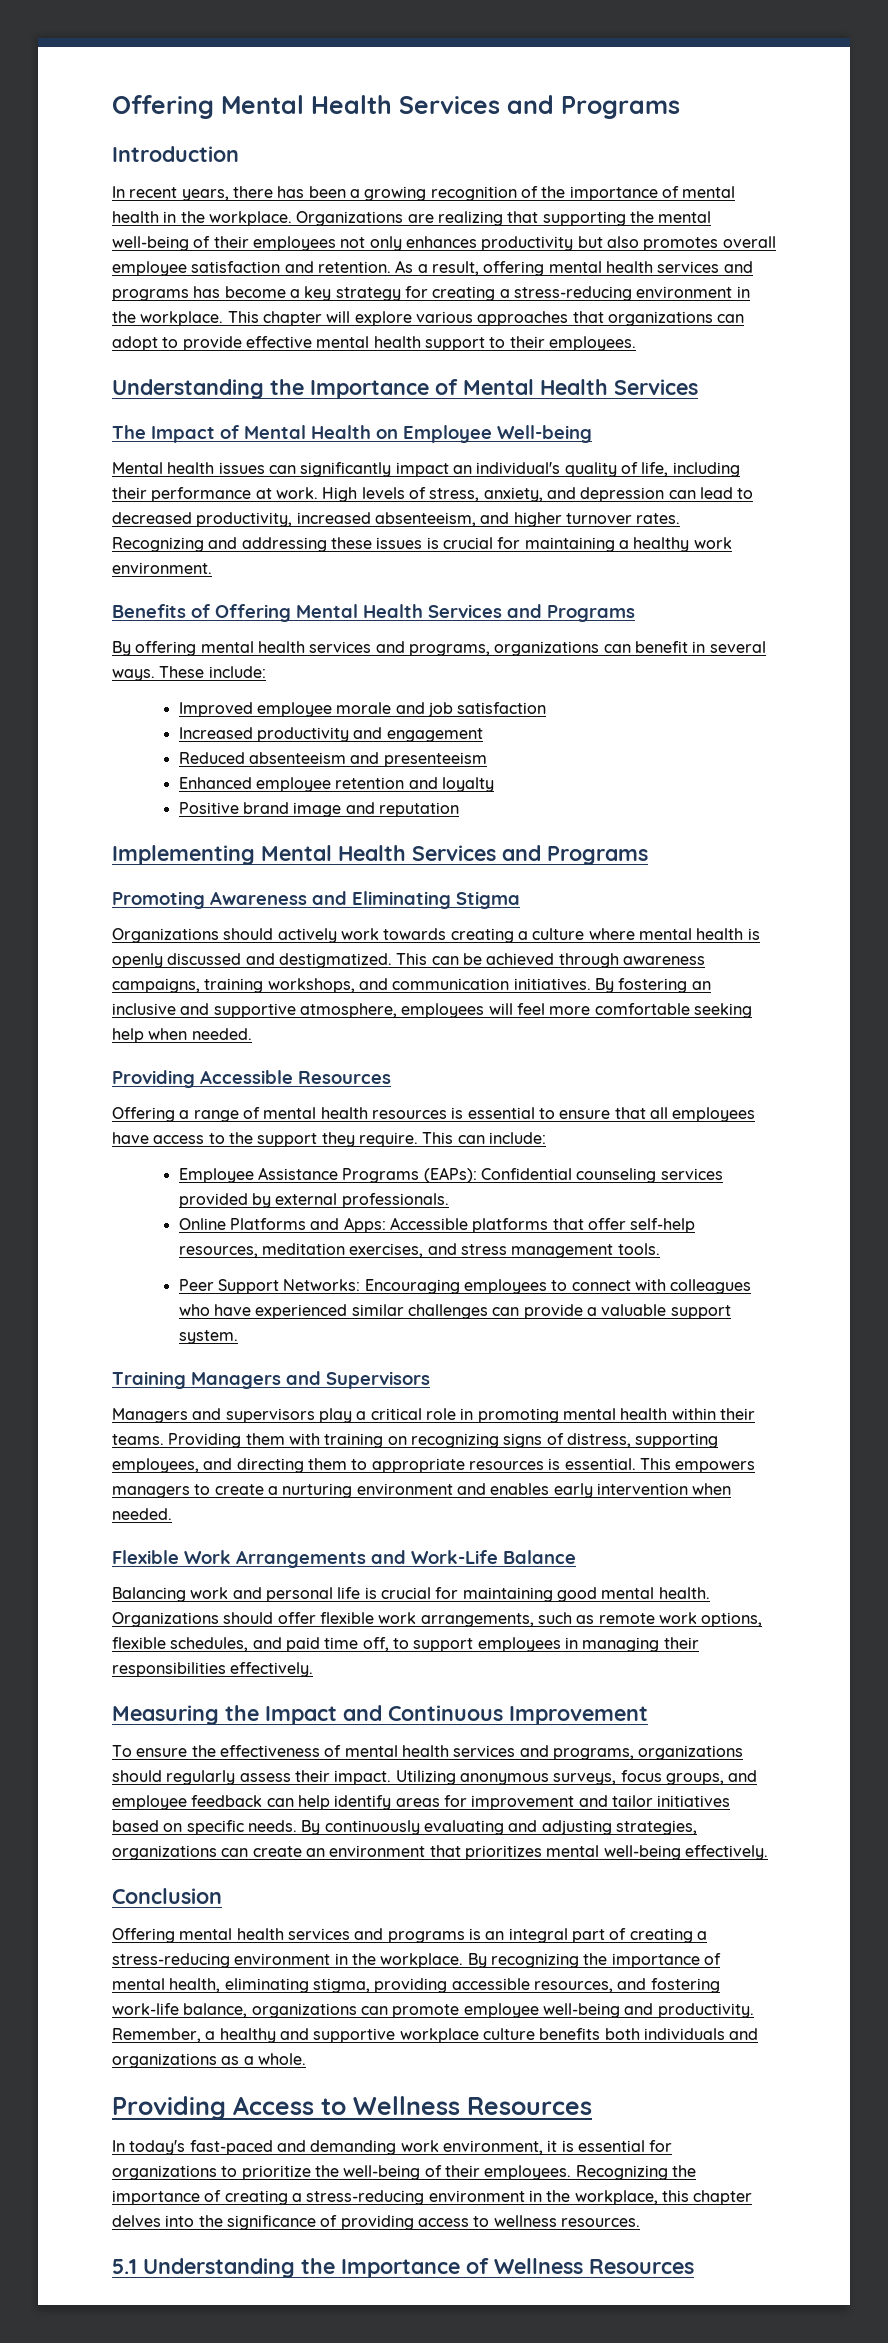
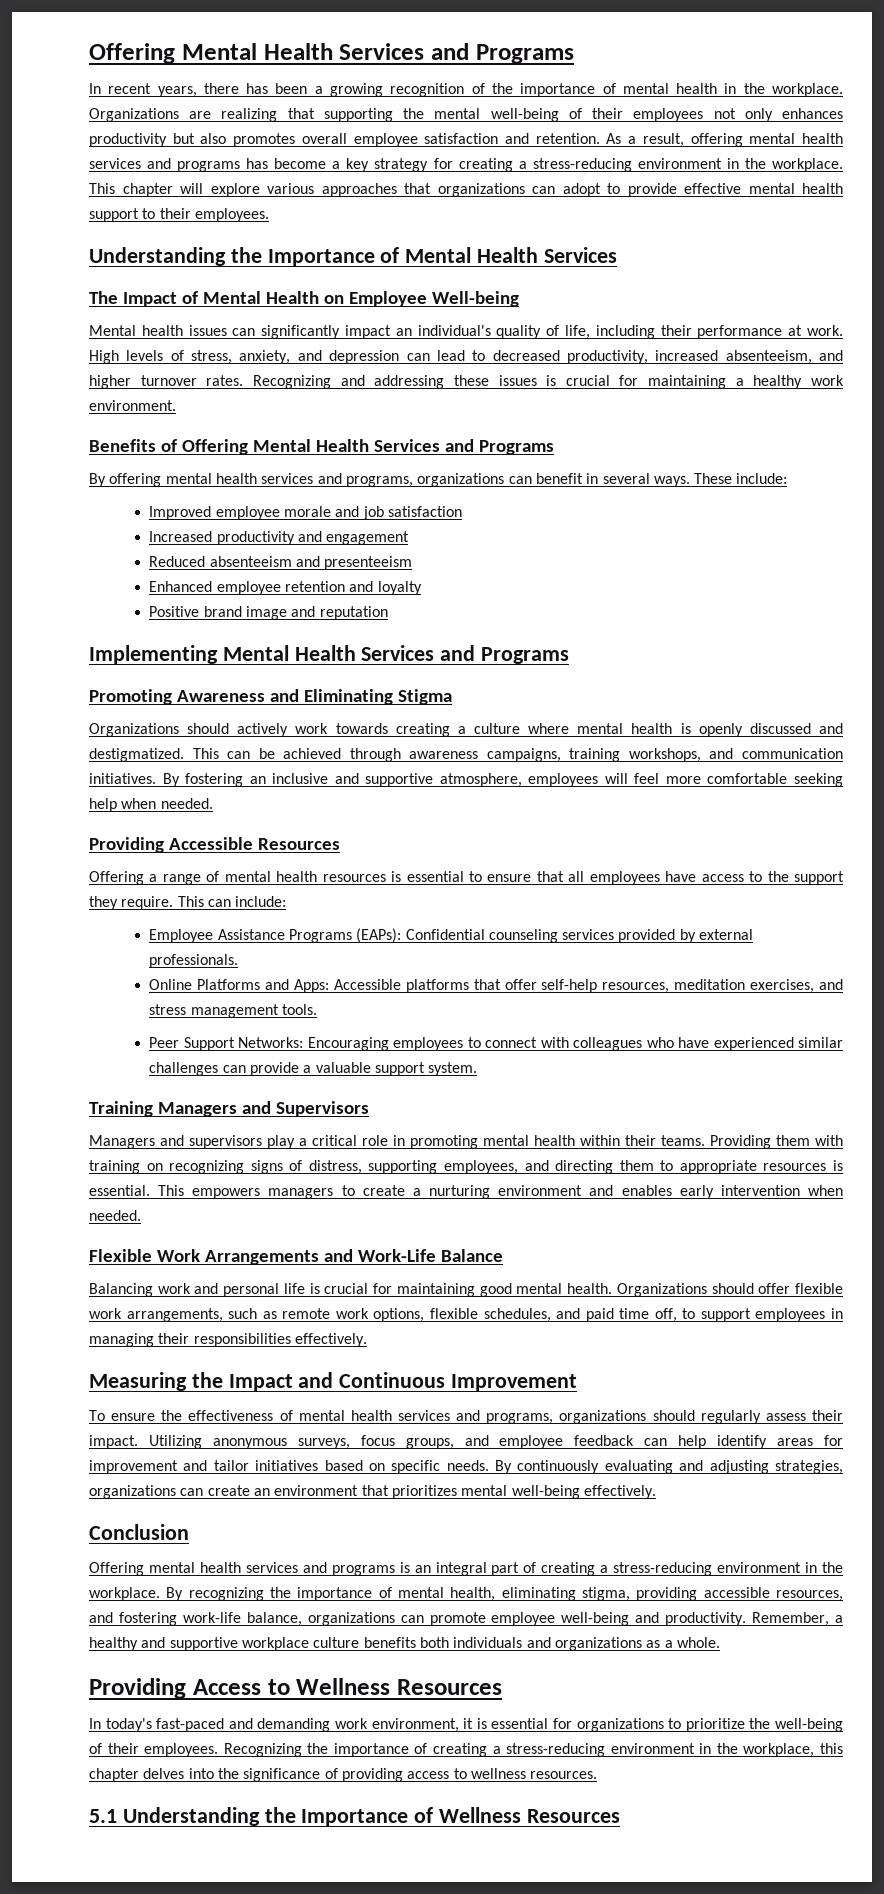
[112,95,680,119] [112,146,239,162] Offering Mental Health Services and Programs // Introduction -> [89,43,574,64] Offering Mental Health Services and Programs

